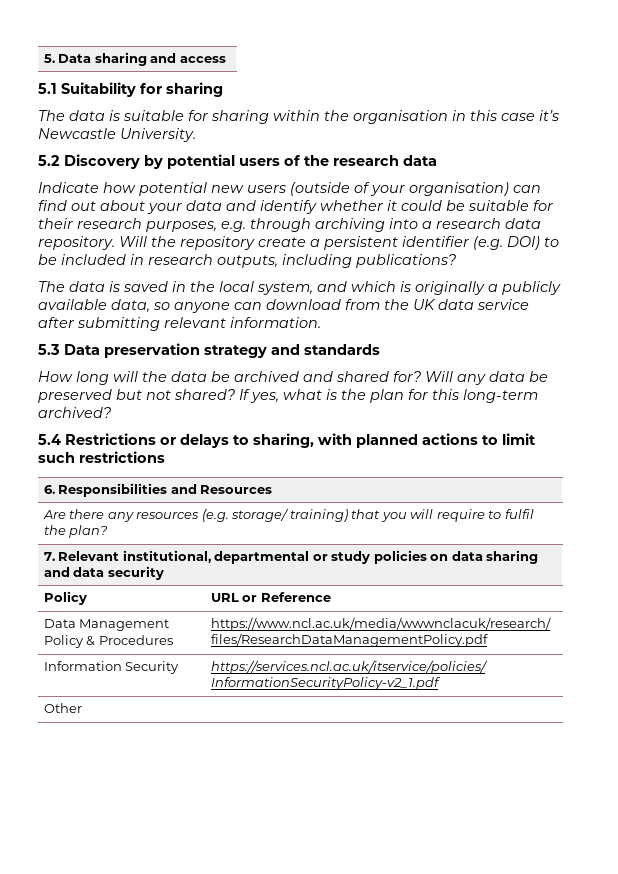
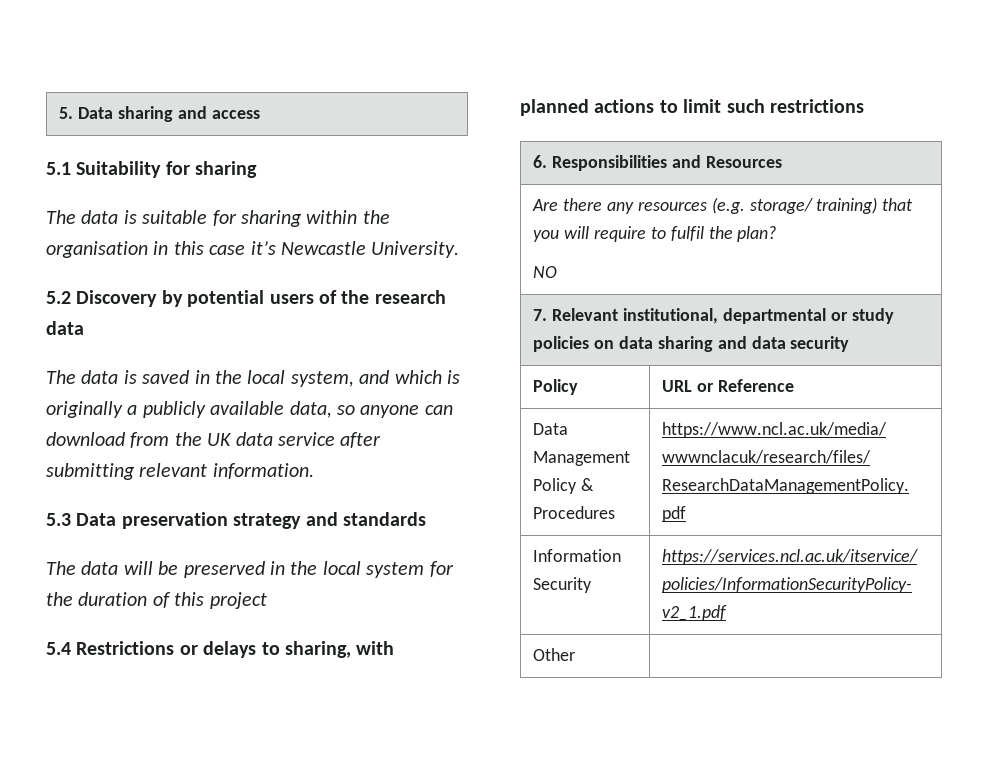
[38,182,541,196] [38,200,554,214] [38,218,541,232] [38,236,559,250] [38,254,456,268] // Indicate how potential new users (outside of your organisation) can find out about your data and identify whether it could be suitable for their research purposes, e.g. through archiving into a research data repository. Will the repository create a persistent identifier (e.g. DOI) to be included in research outputs, including publications? -> (84, 328) none
[38,371,548,385] [38,389,538,403] [38,407,111,418] How long will the data be archived and shared for? Will any data be preserved but not shared? If yes, what is the plan for this long-term archived? -> [46,561,454,578] [46,592,267,609] The data will be preserved in the local system for the duration of this project
(109, 531) none -> [533,266,558,278] // NO

